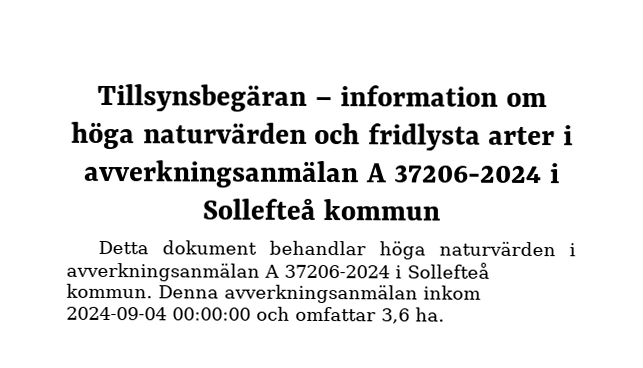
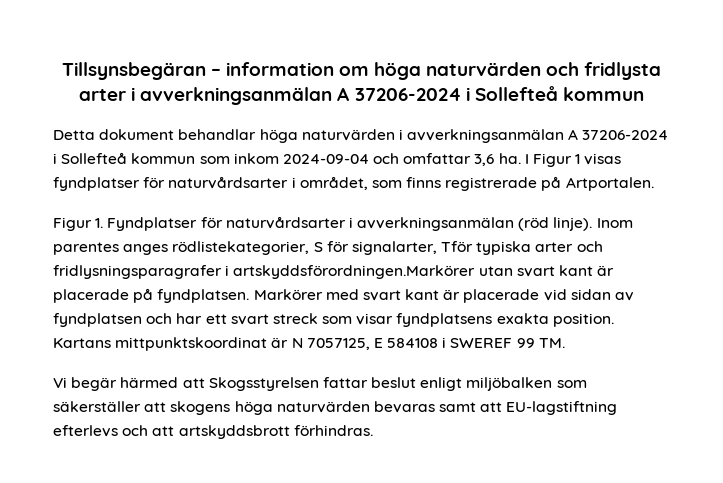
[66,283,418,304] kommun. Denna avverkningsanmälan -> [131,153,230,164] kommun som
[172,307,251,321] 00:00:00 -> (369, 159) none
(445, 314) none -> [524,153,622,167] [53,176,654,191] [53,216,633,231] [53,241,603,255] [53,265,615,279] [53,288,635,303] [53,313,614,327] [53,337,565,351] [53,377,587,391] [53,401,618,415] [53,425,373,439] I Figur 1 visas fyndplatser för naturvårdsarter i området, som finns registrerade på Artportalen. // Figur 1. Fyndplatser för naturvårdsarter i avverkningsanmälan (röd linje). Inom parentes anges rödlistekategorier, S för signalarter, Tför typiska arter och fridlysningsparagrafer i artskyddsförordningen.Markörer utan svart kant är placerade på fyndplatsen. Markörer med svart kant är placerade vid sidan av fyndplatsen och har ett svart streck som visar fyndplatsens exakta position. Kartans mittpunktskoordinat är N 7057125, E 584108 i SWEREF 99 TM. // Vi begär härmed att Skogsstyrelsen fattar beslut enligt miljöbalken som säkerställer att skogens höga naturvärden bevaras samt att EU-lagstiftning efterlevs och att artskyddsbrott förhindras.

